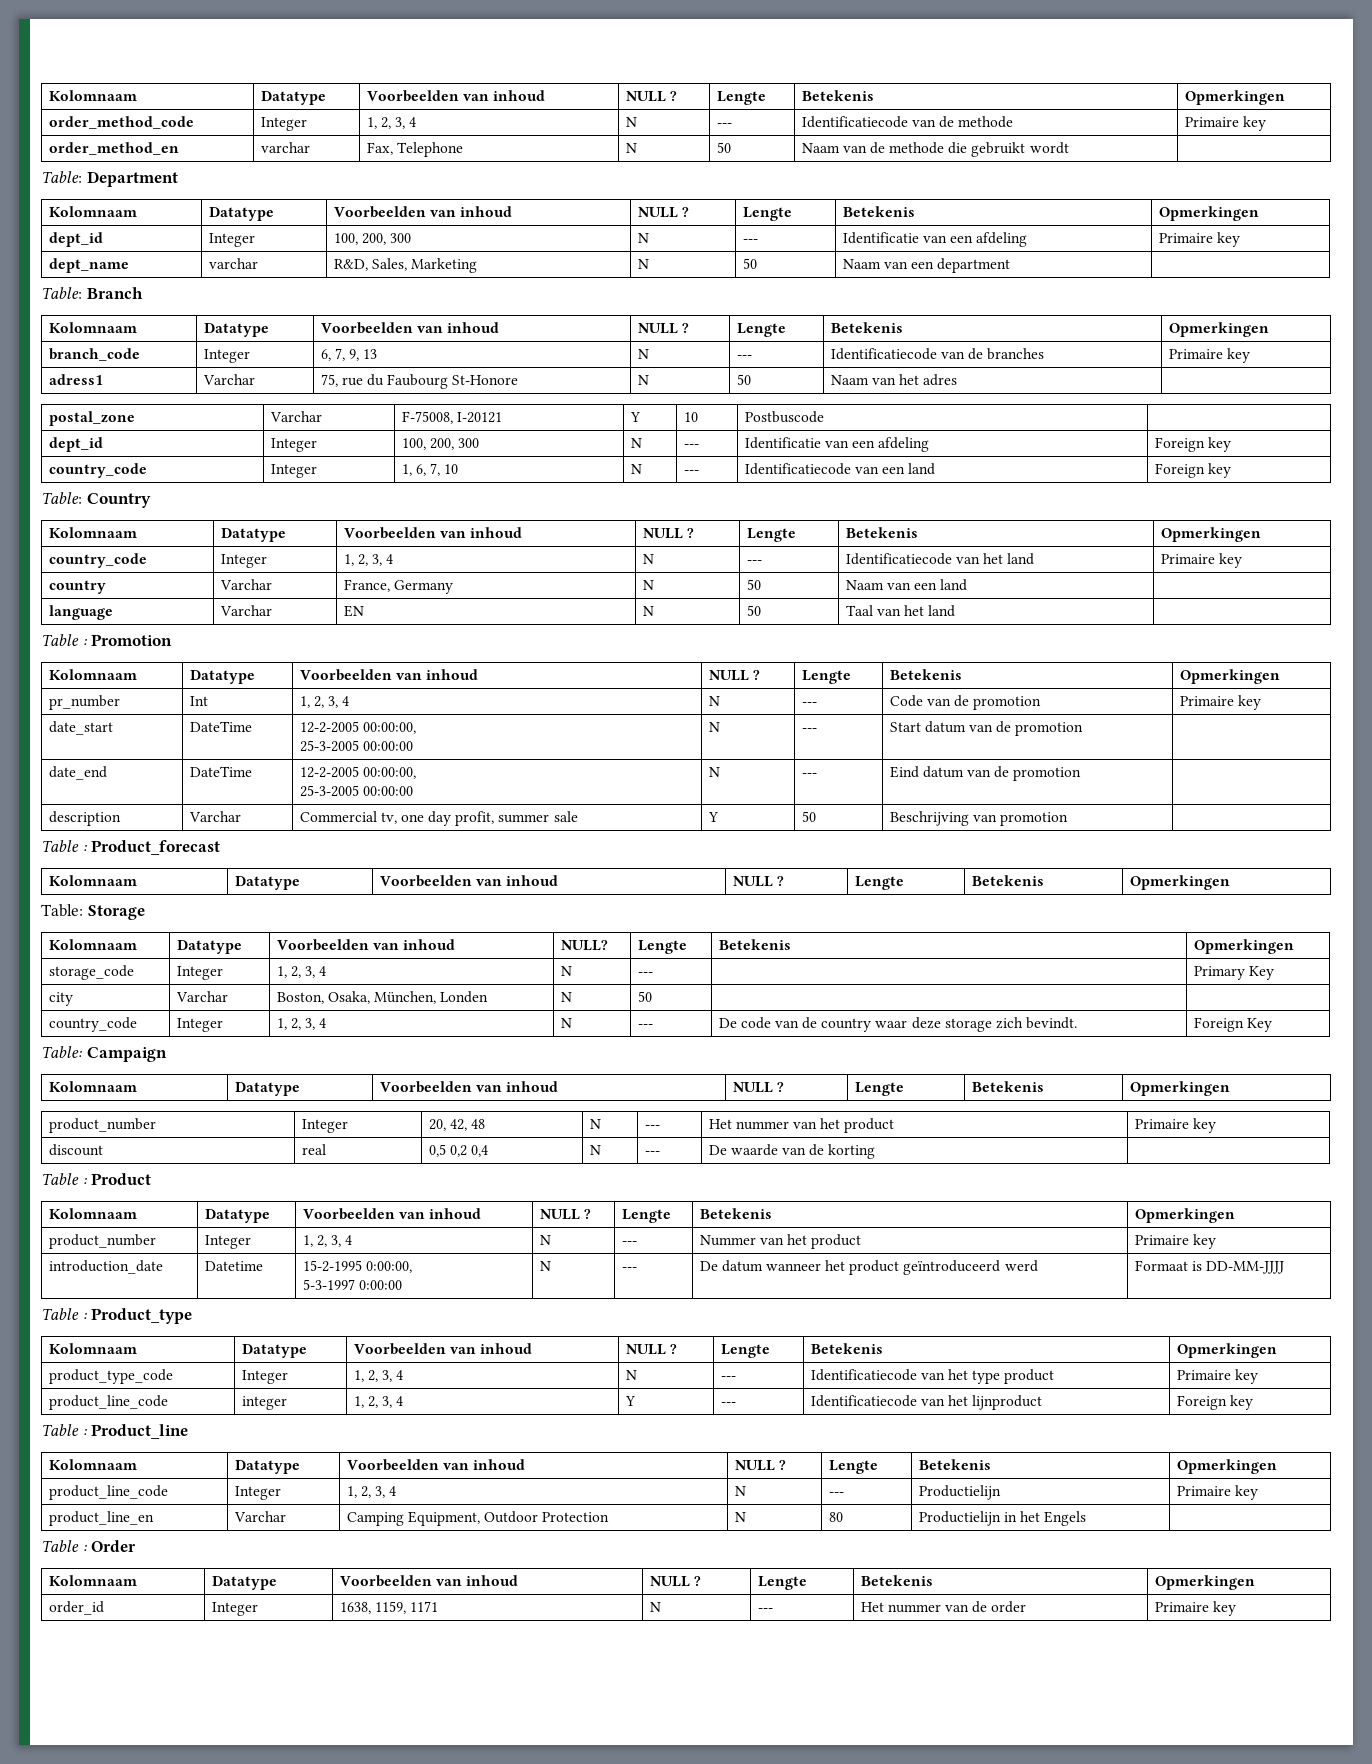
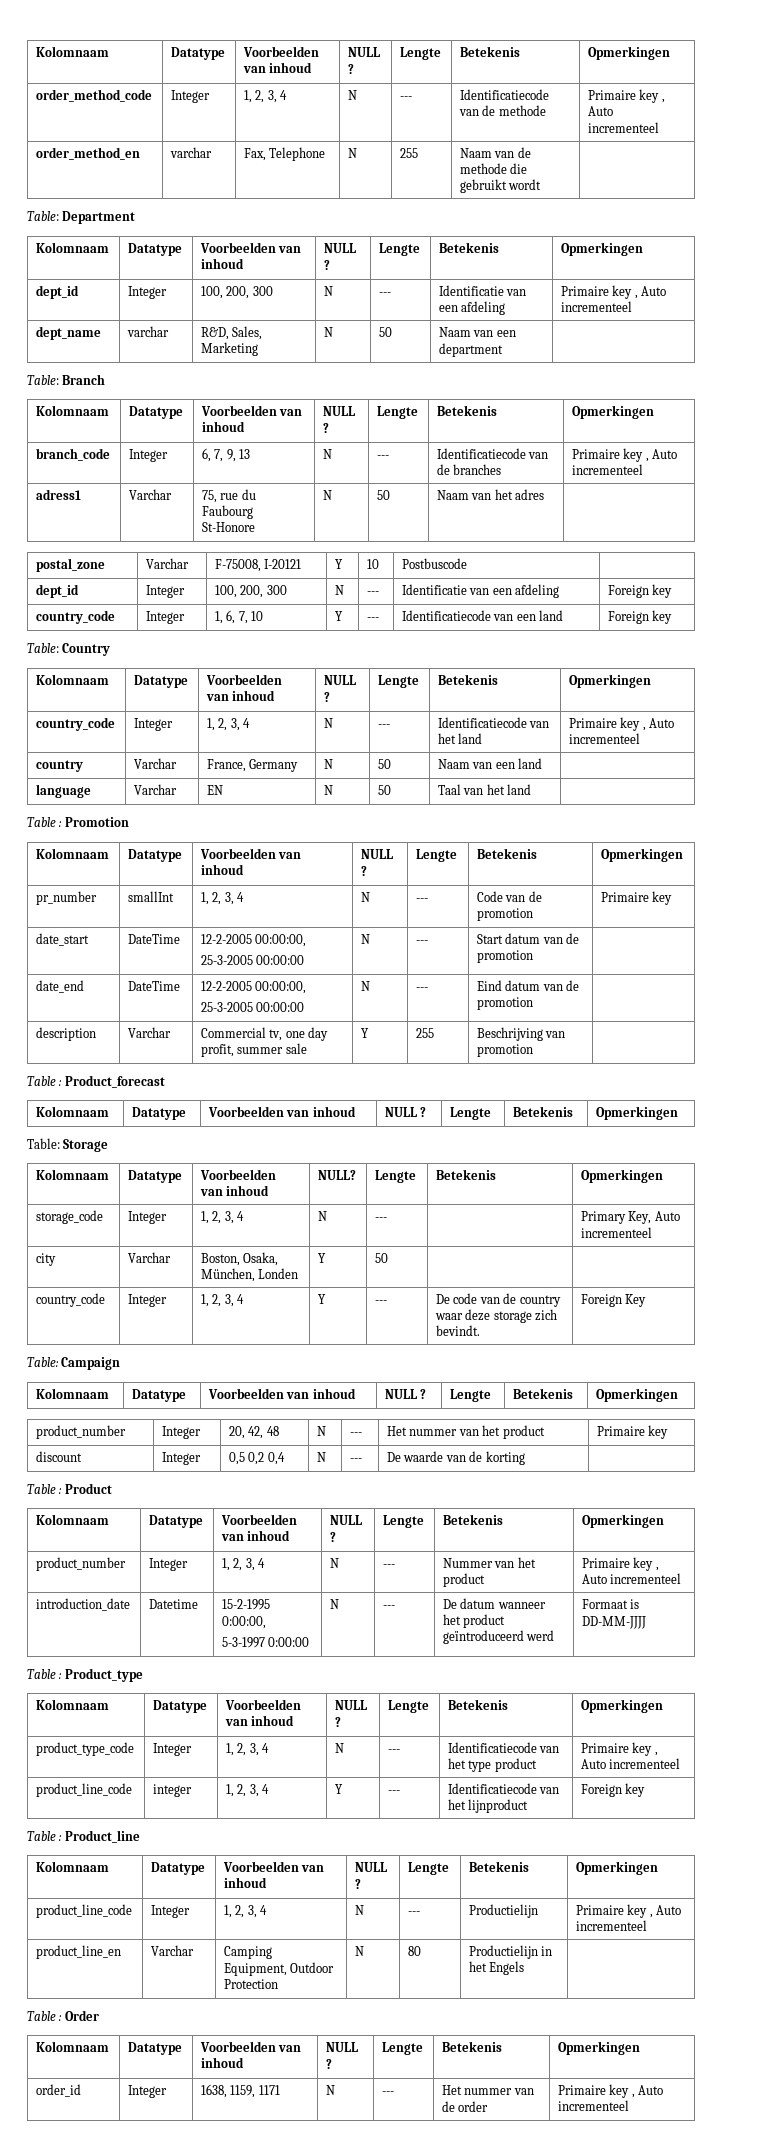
(1266, 123) none -> [661,99,665,103] [588,106,614,116] [588,122,660,133] , Auto incrementeel
[716,142,731,153] 50 -> [400,148,419,158] 255
(1240, 239) none -> [634,286,667,299] [561,301,633,312] , Auto incrementeel
(1250, 355) none -> [645,449,678,462] [572,464,644,475] , Auto incrementeel
[630,464,642,474] N -> [335,611,344,621] Y
(1242, 560) none -> [642,718,675,731] [569,733,641,744] , Auto incrementeel
[189,696,208,706] Int -> [128,891,175,902] smallInt
[801,811,816,822] 50 -> [416,1028,435,1038] 255
[1248,966,1274,980] Key -> [628,1211,680,1224] [581,1227,653,1238] Key, Auto incrementeel
[560,992,572,1002] N -> [318,1253,327,1263] Y
[560,1018,572,1028] N -> [318,1294,327,1304] Y
[301,1144,326,1155] real -> [162,1452,202,1465] Integer
(1216, 1241) none -> [655,1567,659,1571] [582,1573,682,1584] , Auto incrementeel
(1258, 1376) none -> [654,1752,658,1756] [581,1758,681,1769] , Auto incrementeel
(1258, 1492) none -> [649,1905,682,1918] [576,1920,648,1931] , Auto incrementeel
(1236, 1608) none -> [631,2085,664,2098] [558,2100,630,2111] , Auto incrementeel

